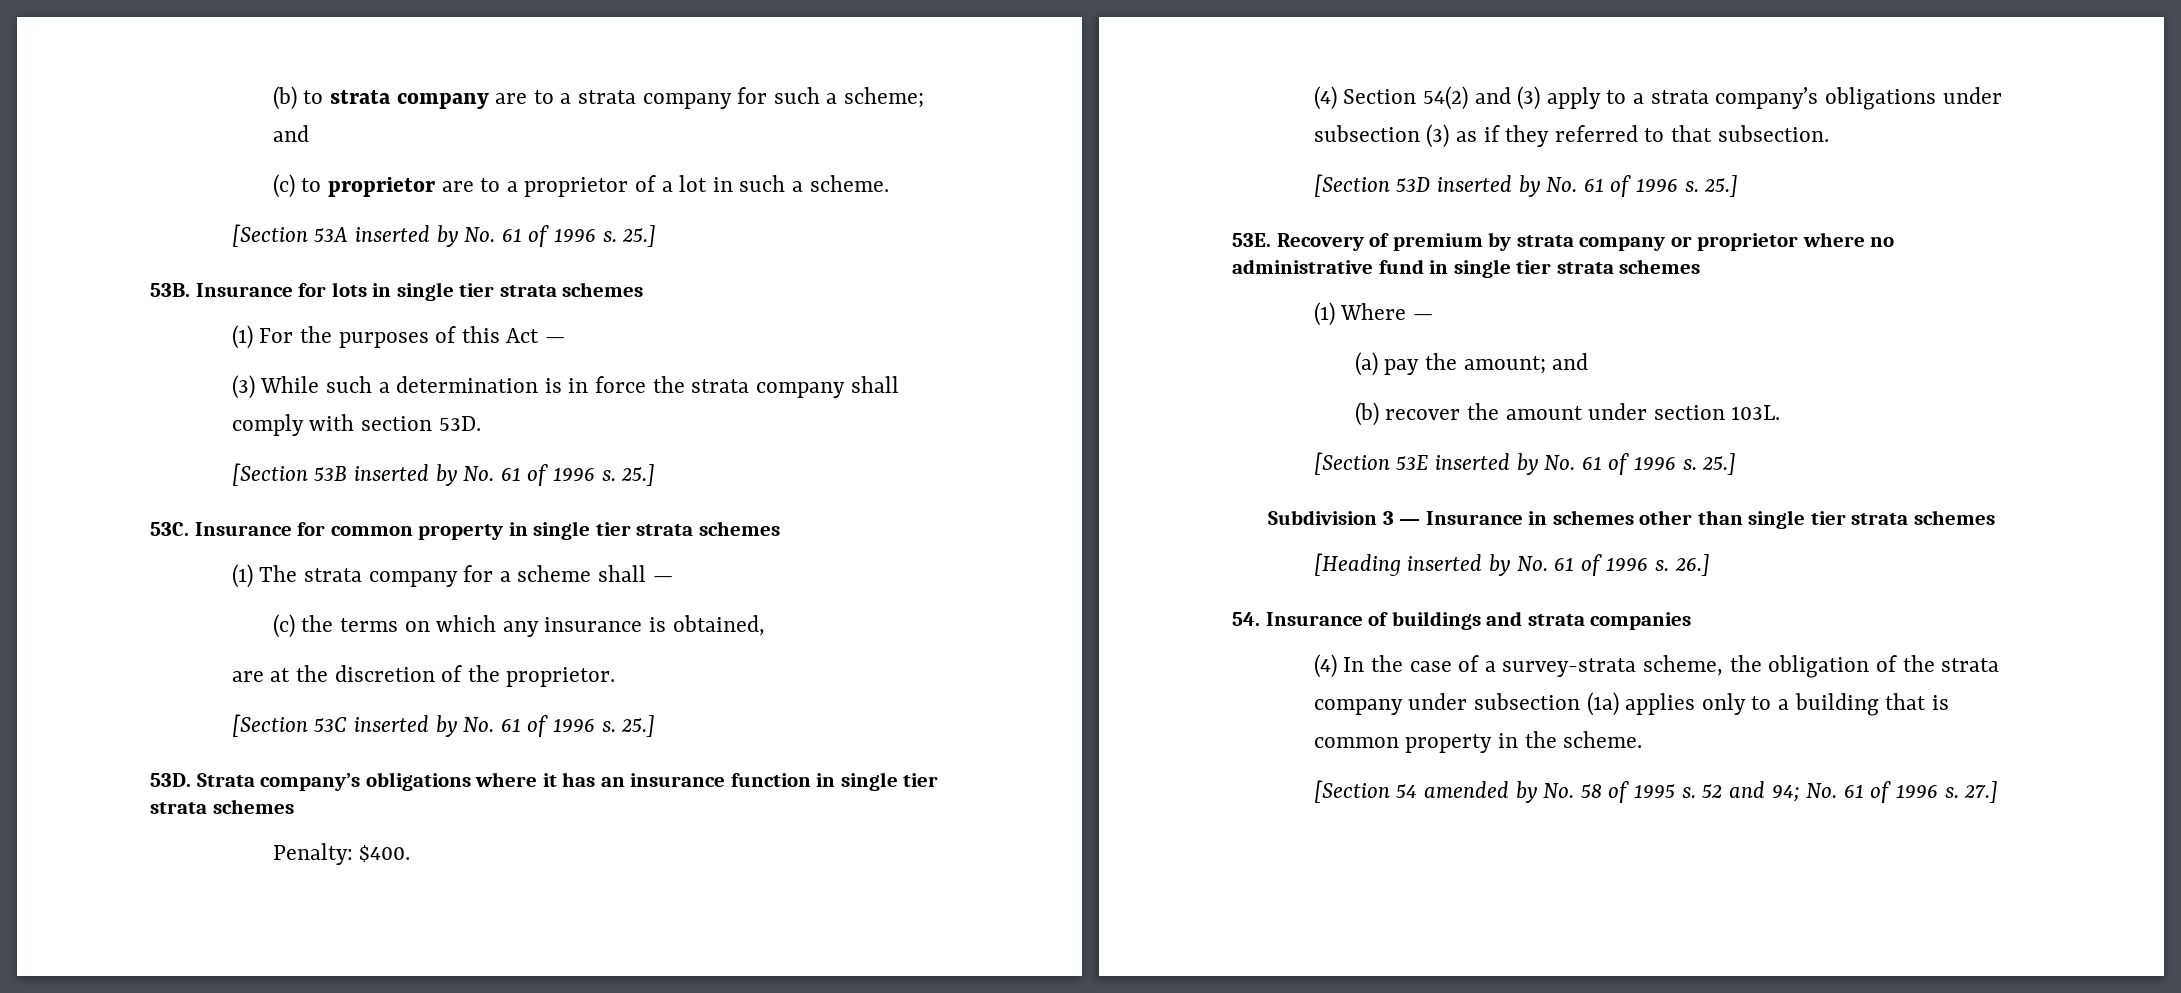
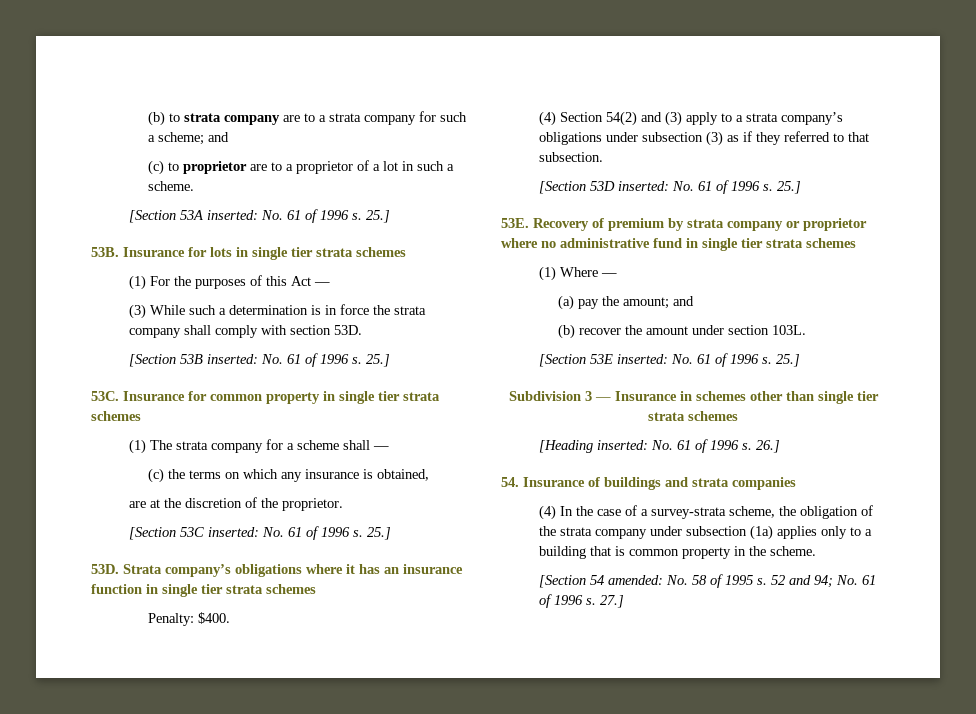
[355,225,458,247] inserted by -> [207,210,259,220] inserted:
[354,464,457,486] inserted by -> [207,354,259,364] inserted:
[354,715,457,737] inserted by -> [208,527,260,537] inserted:
[1437,175,1540,197] inserted by -> [618,181,670,191] inserted:
[1435,453,1538,475] inserted by -> [617,354,669,364] inserted:
[1407,554,1511,576] inserted by -> [597,440,649,450] inserted:
[1424,781,1537,803] amended by -> [608,575,664,585] amended:

